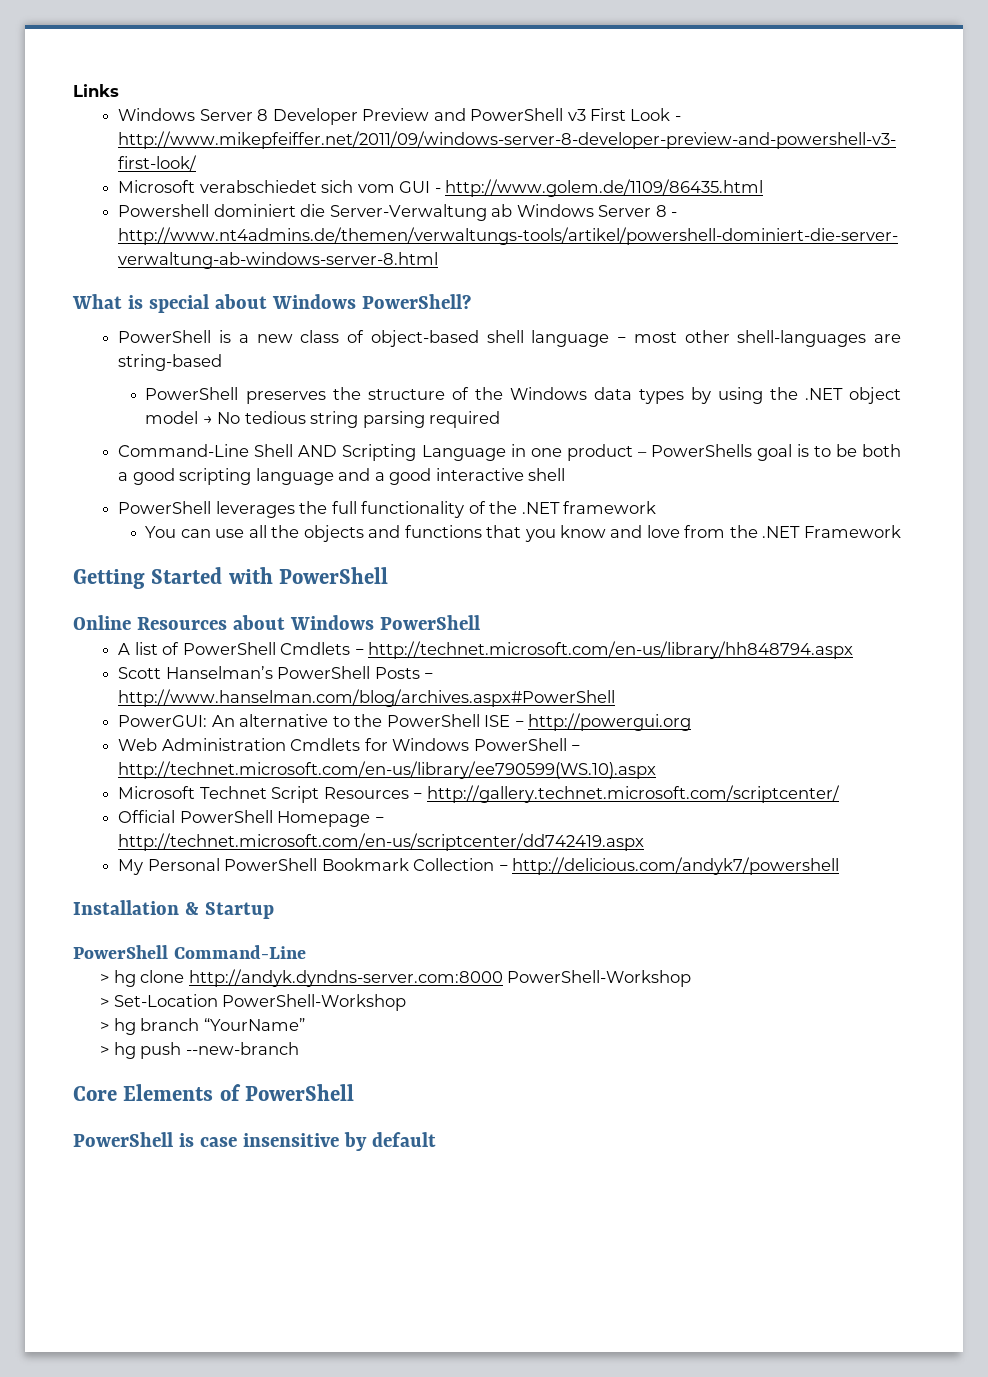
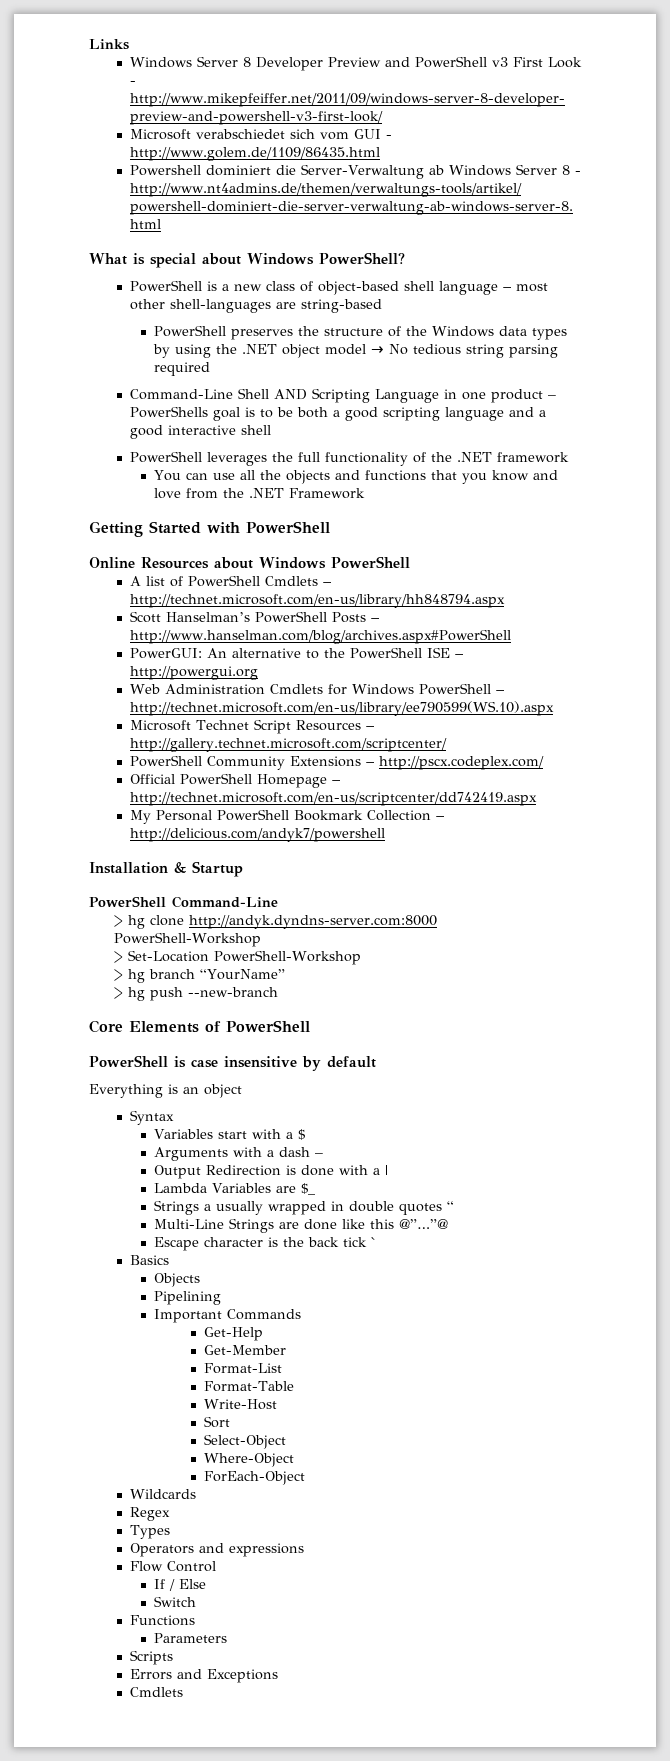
(840, 794) none -> [129,755,544,770] // PowerShell Community Extensions − http://pscx.codeplex.com/
(436, 1139) none -> [89,1084,242,1098] [129,1110,174,1125] [154,1129,306,1140] [154,1147,324,1161] [154,1165,389,1179] [154,1183,316,1195] [154,1200,455,1215] [154,1218,449,1233] [154,1237,377,1251] [129,1255,169,1265] [154,1273,201,1287] [154,1291,222,1305] [154,1309,302,1323] [203,1327,263,1341] [203,1345,286,1355] [203,1363,282,1374] [203,1381,294,1392] [203,1399,277,1410] [203,1416,230,1428] [203,1434,286,1449] [203,1453,294,1467] [203,1471,305,1485] [129,1489,196,1499] [129,1507,170,1521] [129,1525,170,1539] [129,1543,304,1557] [129,1561,216,1572] [154,1579,207,1591] [154,1596,197,1607] [129,1615,195,1626] [154,1633,228,1643] [129,1650,173,1665] [129,1669,278,1683] [129,1687,183,1697] // Everything is an object // Syntax // Variables start with a $ // Arguments with a dash – // Output Redirection is done with a | // Lambda Variables are $_ // Strings a usually wrapped in double quotes “ // Multi-Line Strings are done like this @”…”@ // Escape character is the back tick ` // Basics // Objects // Pipelining // Important Commands // Get-Help // Get-Member // Format-List // Format-Table // Write-Host // Sort // Select-Object // Where-Object // ForEach-Object // Wildcards // Regex // Types // Operators and expressions // Flow Control // If / Else // Switch // Functions // Parameters // Scripts // Errors and Exceptions // Cmdlets

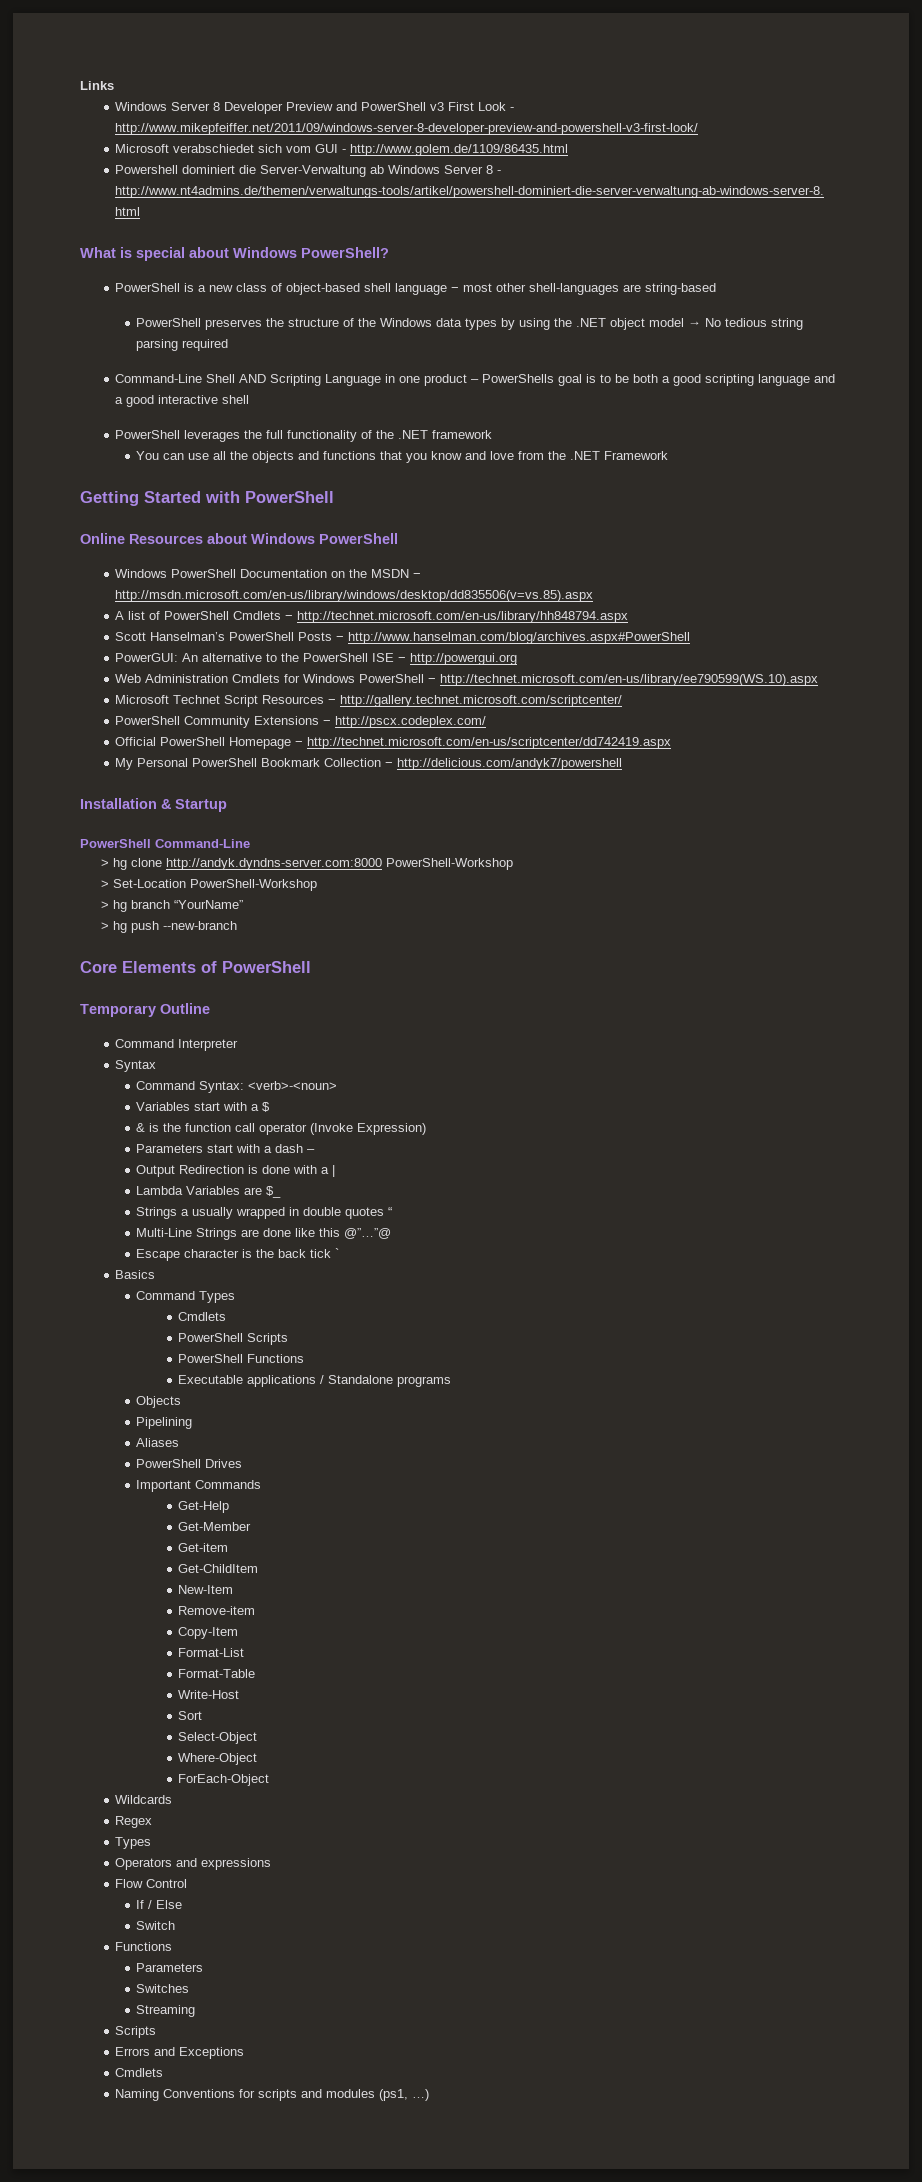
(410, 562) none -> [115,569,422,578] [115,590,594,602] // Windows PowerShell Documentation on the MSDN − http://msdn.microsoft.com/en-us/library/windows/desktop/dd835506(v=vs.85).aspx
[89,1055,376,1071] [89,1084,242,1098] [129,1110,174,1125] PowerShell is case insensitive by default // Everything is an object // Syntax -> [80,1003,210,1017] [115,1039,239,1051] [115,1060,157,1072] [136,1081,338,1093] Temporary Outline // Command Interpreter // Syntax // Command Syntax: <verb>-<noun>
[154,1147,229,1161] Arguments -> [136,1123,427,1135] [136,1144,234,1153] & is the function call operator (Invoke Expression) // Parameters start
(169, 1260) none -> [136,1291,236,1303] [178,1312,227,1321] [178,1333,289,1345] [178,1354,305,1363] [178,1375,452,1387] // Command Types // Cmdlets // PowerShell Scripts // PowerShell Functions // Executable applications / Standalone programs
(222, 1298) none -> [136,1438,180,1447] [136,1459,243,1468] // Aliases // PowerShell Drives
(286, 1350) none -> [178,1543,229,1552] [178,1564,259,1573] [178,1585,234,1594] [178,1606,256,1615] [178,1627,239,1639] // Get-item // Get-ChildItem // New-Item // Remove-item // Copy-Item
(228, 1638) none -> [136,1984,190,1993] [136,2005,196,2017] // Switches // Streaming
(183, 1692) none -> [115,2089,430,2101] // Naming Conventions for scripts and modules (ps1, …)

